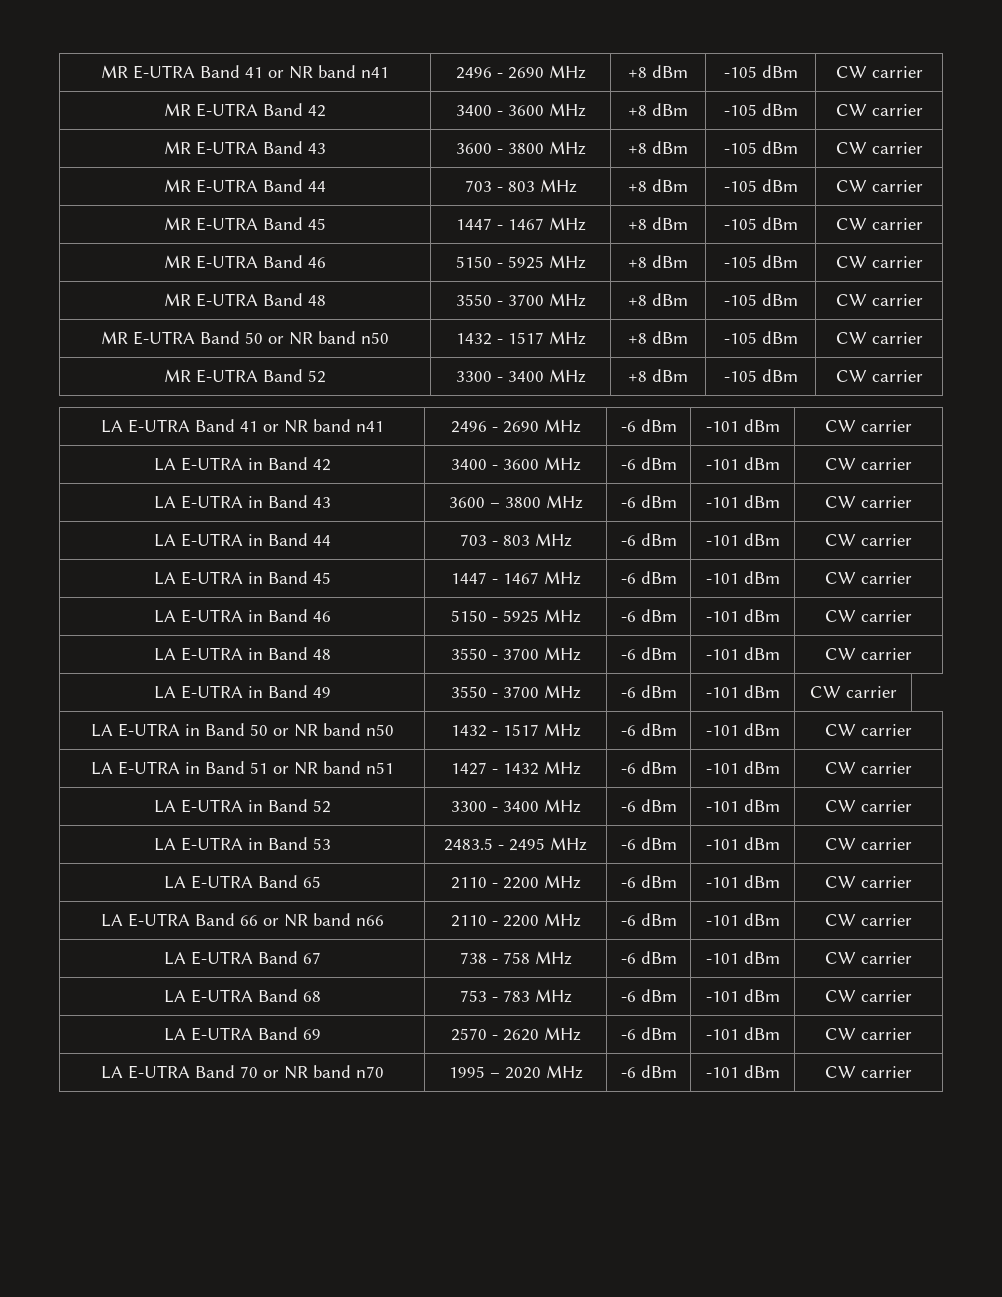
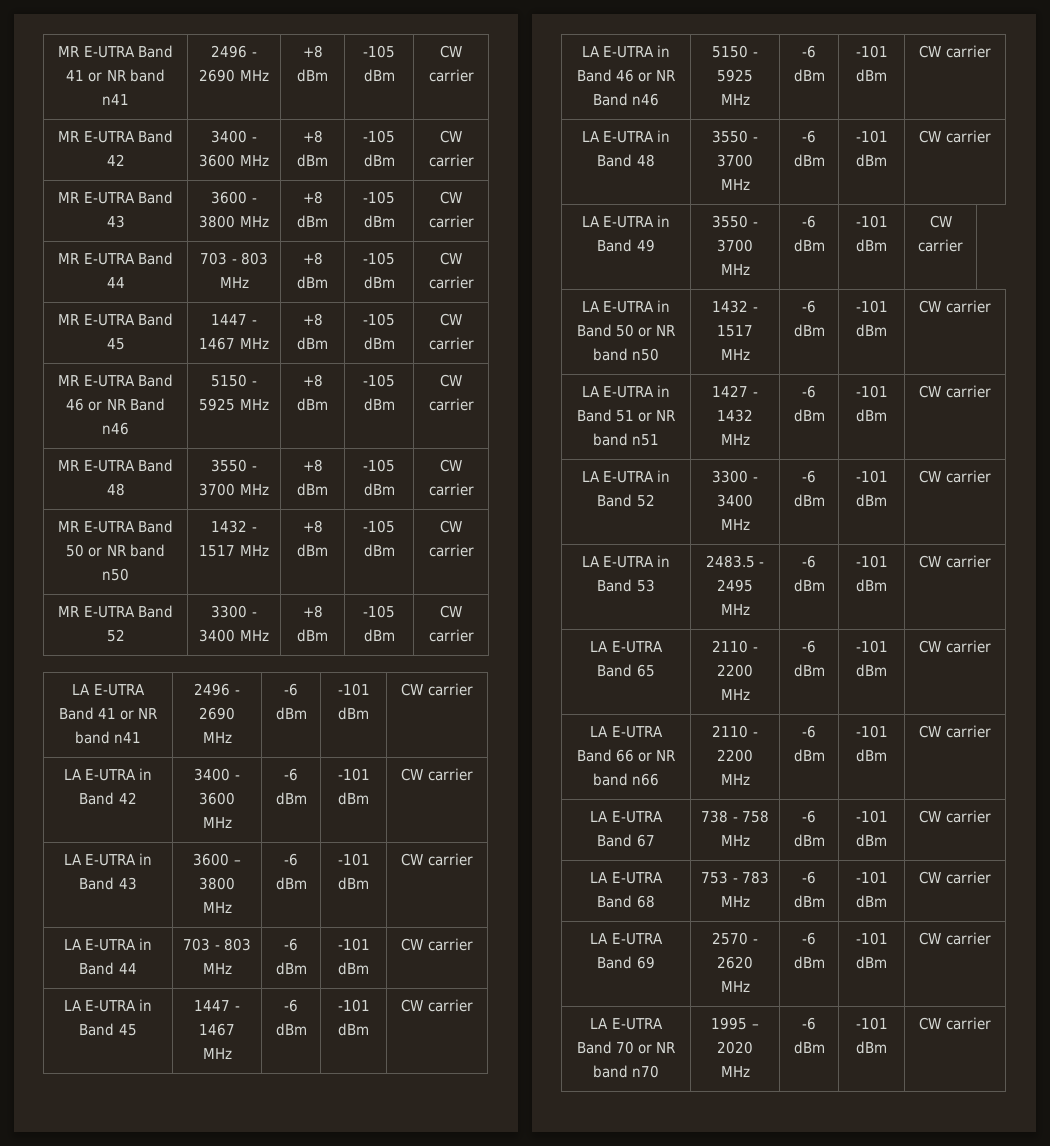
(326, 262) none -> [88,398,165,411] [102,422,129,435] or NR Band n46
(331, 616) none -> [638,70,676,82] [592,93,660,106] or NR Band n46

